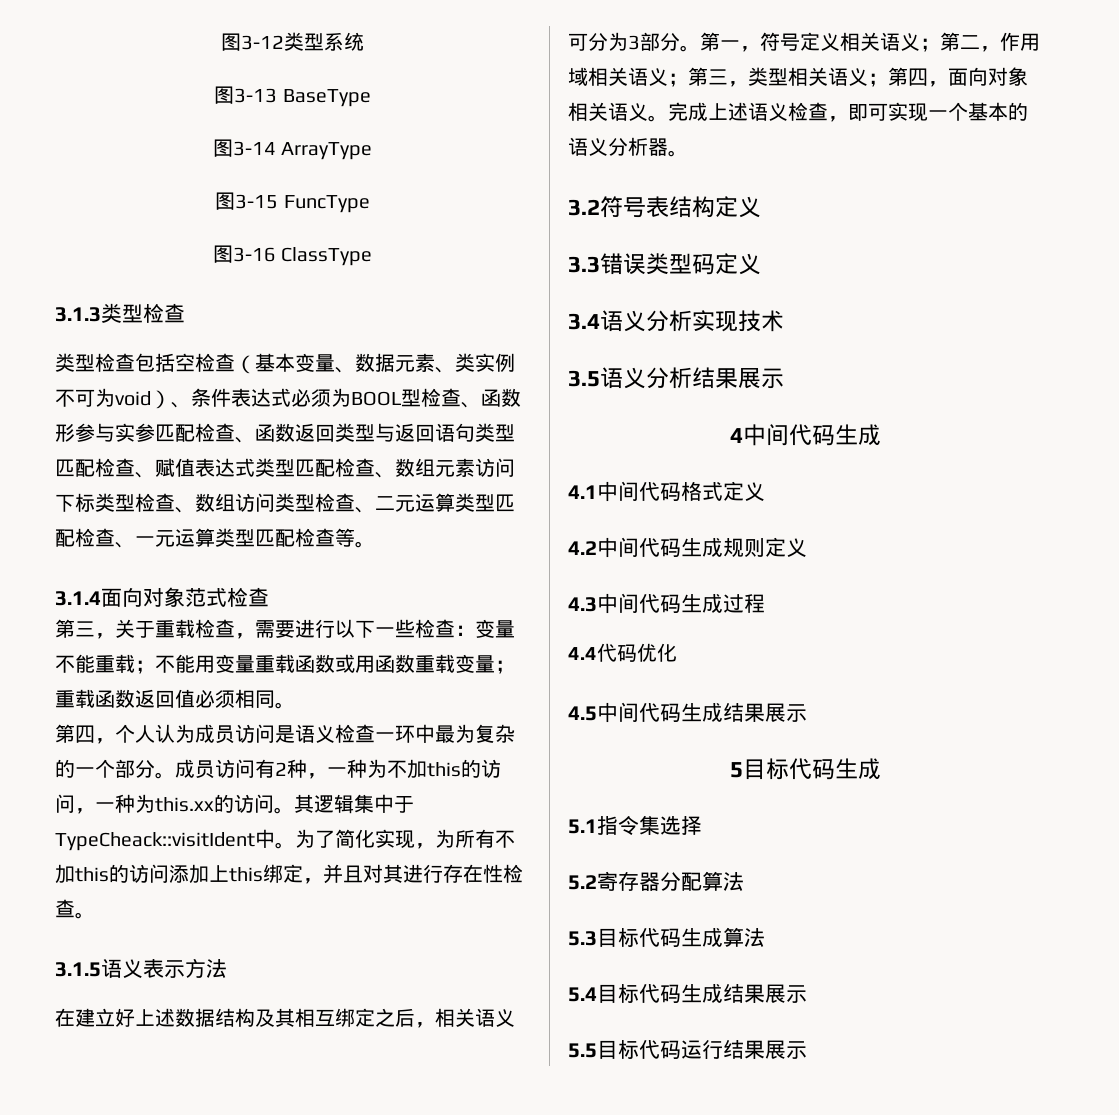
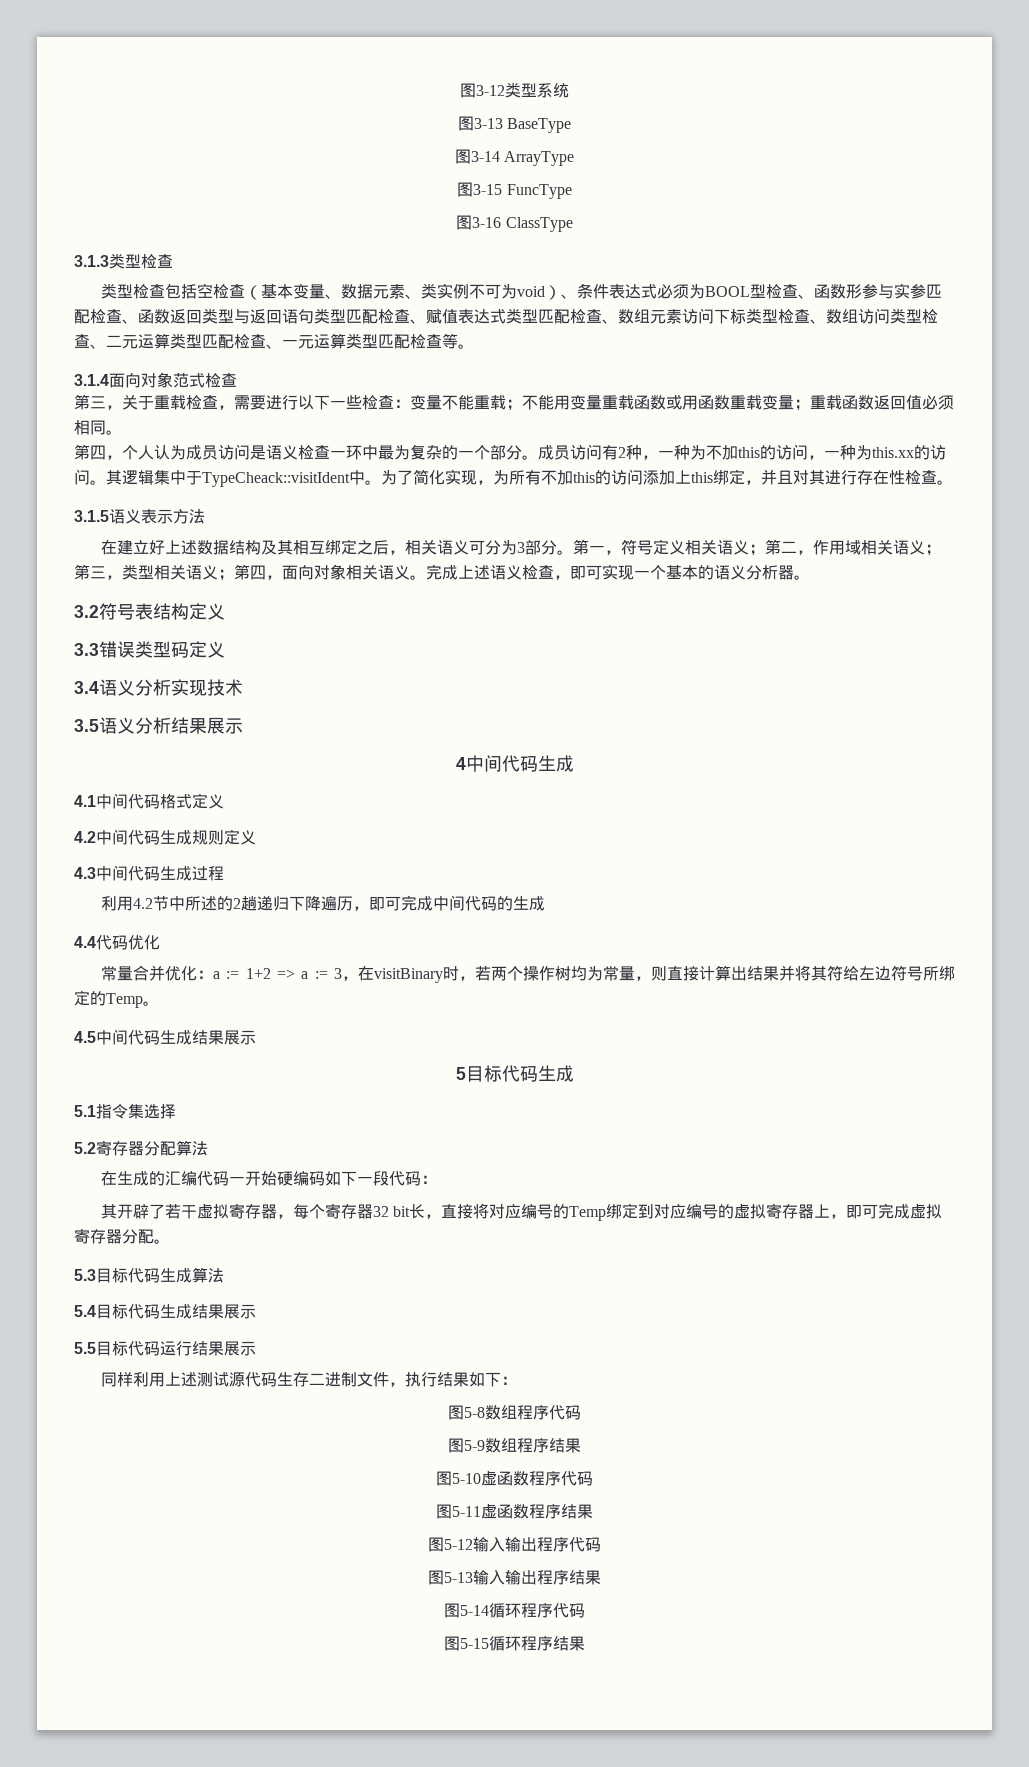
[568,643,677,662] 4.4代码优化 -> [101,895,546,911] [74,935,160,950] [101,965,956,983] [74,990,159,1008] 利用4.2节中所述的2趟递归下降遍历，即可完成中间代码的生成 // 4.4代码优化 // 常量合并优化：a := 1+2 => a := 3，在visitBinary时，若两个操作树均为常量，则直接计算出结果并将其符给左边符号所绑定的Temp。
(744, 881) none -> [101,1171,438,1186] [101,1203,943,1221] [74,1228,170,1244] // 在生成的汇编代码一开始硬编码如下一段代码： // 其开辟了若干虚拟寄存器，每个寄存器32 bit长，直接将对应编号的Temp绑定到对应编号的虚拟寄存器上，即可完成虚拟寄存器分配。
(807, 1050) none -> [101,1372,518,1387] [448,1405,581,1420] [448,1438,581,1453] [436,1470,593,1486] [436,1503,593,1519] [428,1537,601,1552] [428,1570,601,1585] [444,1603,585,1618] [444,1636,585,1651] // 同样利用上述测试源代码生存二进制文件，执行结果如下： // 图5-8数组程序代码 // 图5-9数组程序结果 // 图5-10虚函数程序代码 // 图5-11虚函数程序结果 // 图5-12输入输出程序代码 // 图5-13输入输出程序结果 // 图5-14循环程序代码 // 图5-15循环程序结果

